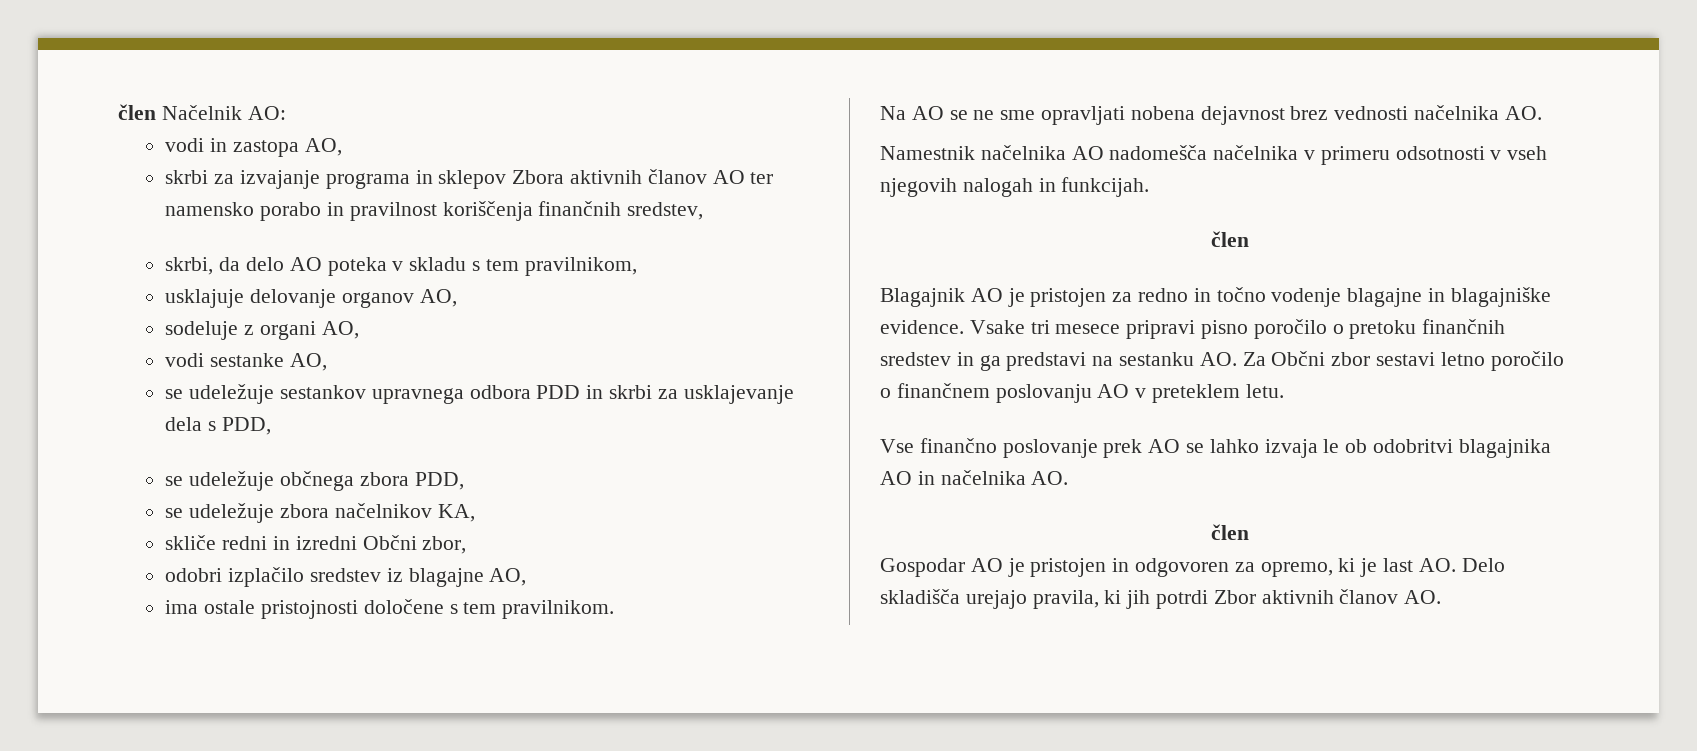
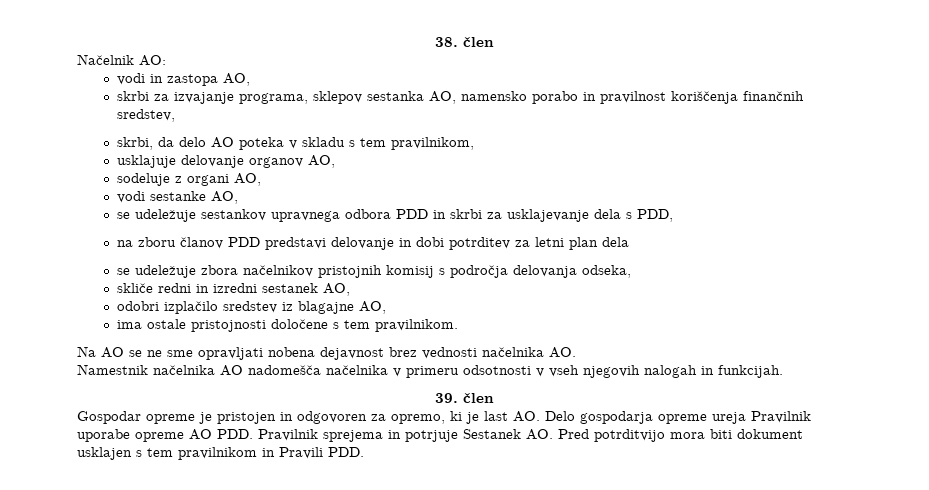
[118,104,156,120] člen -> [435,37,494,47] 38. člen //
[325,169,774,189] programa in sklepov Zbora aktivnih članov AO ter -> [239,91,457,104] programa, sklepov sestanka AO,
[165,471,464,491] [165,503,475,523] se udeležuje občnega zbora PDD, // se udeležuje zbora načelnikov KA, -> [117,237,630,250] [117,265,632,278] na zboru članov PDD predstavi delovanje in dobi potrditev za letni plan dela // se udeležuje zbora načelnikov pristojnih komisij s področja delovanja odseka,
[362,535,467,554] Občni zbor, -> [262,283,351,296] sestanek AO,
[1210,231,1249,247] [880,287,1551,307] [880,319,1506,339] [880,351,1564,371] [880,383,1284,403] [880,438,1551,458] [880,470,1069,485] člen // Blagajnik AO je pristojen za redno in točno vodenje blagajne in blagajniške evidence. Vsake tri mesece pripravi pisno poročilo o pretoku finančnih sredstev in ga predstavi na sestanku AO. Za Občni zbor sestavi letno poročilo o finančnem poslovanju AO v preteklem letu. // Vse finančno poslovanje prek AO se lahko izvaja le ob odobritvi blagajnika AO in načelnika AO. // -> [435,393,458,403] 39.
[970,558,1003,572] AO -> [146,414,195,424] opreme
[880,589,1442,609] skladišča urejajo pravila, ki jih potrdi Zbor aktivnih članov AO. -> [580,411,811,424] [77,429,803,442] [77,447,364,460] gospodarja opreme ureja Pravilnik uporabe opreme AO PDD. Pravilnik sprejema in potrjuje Sestanek AO. Pred potrditvijo mora biti dokument usklajen s tem pravilnikom in Pravili PDD.

